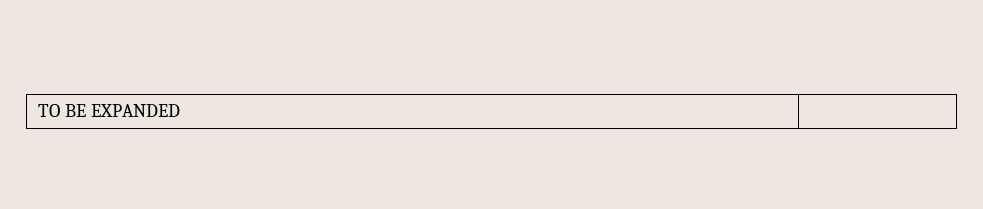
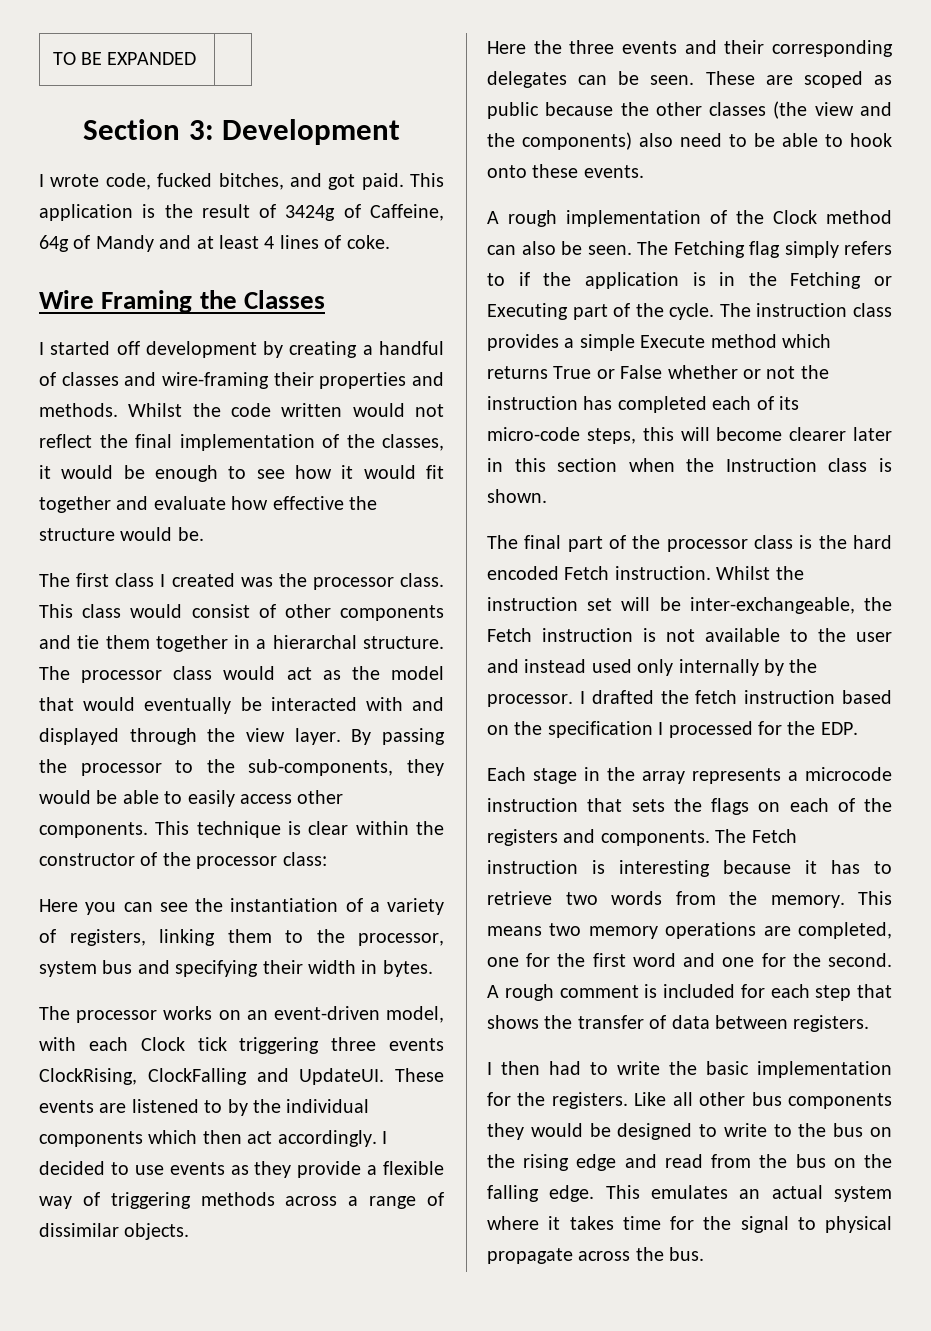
(181, 110) none -> [83,119,400,145] [39,173,444,190] [39,204,444,221] [39,235,390,252] [39,290,325,313] [39,341,444,358] [39,372,444,389] [39,403,444,417] [39,434,444,451] [39,465,444,482] [39,496,377,513] [39,527,204,541] [39,573,444,590] [39,604,445,621] [39,635,444,652] [39,666,445,683] [39,697,445,714] [39,728,446,745] [39,759,444,776] [39,790,344,807] [39,821,444,838] [39,852,327,869] [39,898,444,915] [39,929,444,946] [39,960,433,977] [39,1006,444,1023] [39,1037,444,1054] [39,1068,444,1085] [39,1099,370,1116] [39,1130,387,1147] [39,1161,444,1178] [39,1192,444,1209] [39,1223,190,1240] [487,40,893,57] [487,71,892,88] [487,101,892,119] [487,132,892,150] [487,164,644,178] [487,210,892,227] [487,241,892,258] [487,272,892,289] [487,303,892,320] [487,334,831,351] [487,365,829,379] [487,396,799,413] [487,427,892,444] [487,458,892,472] [487,489,547,503] [487,535,892,552] [487,566,804,580] [487,597,892,614] [487,628,892,642] [487,659,818,676] [487,690,892,707] [487,721,858,738] [487,767,892,784] [487,798,892,815] [487,829,797,846] [487,860,892,877] [487,891,892,908] [487,922,892,939] [487,953,892,967] [487,984,892,1001] [487,1015,870,1032] [487,1061,892,1078] [487,1092,892,1109] [487,1123,892,1140] [487,1154,892,1171] [487,1185,892,1202] [487,1216,892,1233] [487,1247,705,1264] // Section 3: Development // I wrote code, fucked bitches, and got paid. This application is the result of 3424g of Caffeine, 64g of Mandy and at least 4 lines of coke. // Wire Framing the Classes // I started off development by creating a handful of classes and wire-framing their properties and methods. Whilst the code written would not reflect the final implementation of the classes, it would be enough to see how it would fit together and evaluate how effective the structure would be. // The first class I created was the processor class. This class would consist of other components and tie them together in a hierarchal structure. The processor class would act as the model that would eventually be interacted with and displayed through the view layer. By passing the processor to the sub-components, they would be able to easily access other components. This technique is clear within the constructor of the processor class: // Here you can see the instantiation of a variety of registers, linking them to the processor, system bus and specifying their width in bytes. // The processor works on an event-driven model, with each Clock tick triggering three events ClockRising, ClockFalling and UpdateUI. These events are listened to by the individual components which then act accordingly. I decided to use events as they provide a flexible way of triggering methods across a range of dissimilar objects. // Here the three events and their corresponding delegates can be seen. These are scoped as public because the other classes (the view and the components) also need to be able to hook onto these events. // A rough implementation of the Clock method can also be seen. The Fetching flag simply refers to if the application is in the Fetching or Executing part of the cycle. The instruction class provides a simple Execute method which returns True or False whether or not the instruction has completed each of its micro-code steps, this will become clearer later in this section when the Instruction class is shown. // The final part of the processor class is the hard encoded Fetch instruction. Whilst the instruction set will be inter-exchangeable, the Fetch instruction is not available to the user and instead used only internally by the processor. I drafted the fetch instruction based on the specification I processed for the EDP. // Each stage in the array represents a microcode instruction that sets the flags on each of the registers and components. The Fetch instruction is interesting because it has to retrieve two words from the memory. This means two memory operations are completed, one for the first word and one for the second. A rough comment is included for each step that shows the transfer of data between registers. // I then had to write the basic implementation for the registers. Like all other bus components they would be designed to write to the bus on the rising edge and read from the bus on the falling edge. This emulates an actual system where it takes time for the signal to physical propagate across the bus.

